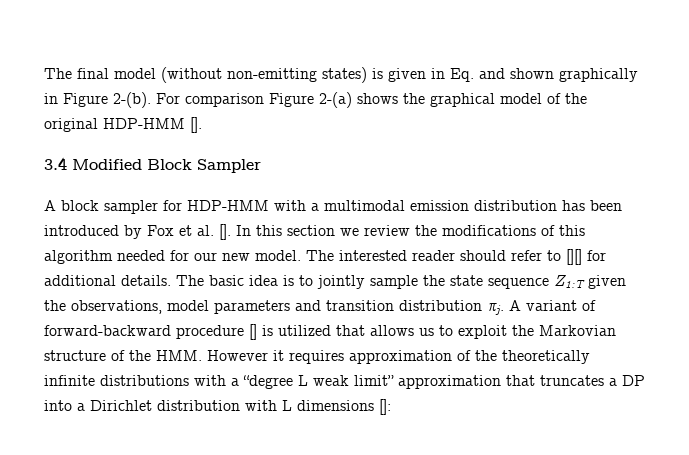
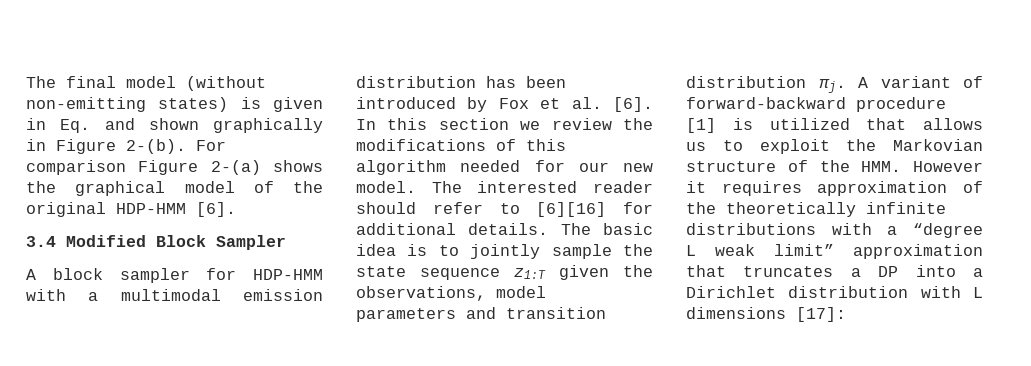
[190,117,202,133] []. -> [196,202,236,217] [6].
[219,224,231,240] []. -> [613,97,653,112] [6].
[566,249,582,265] [][] -> [536,202,607,217] [6][16]
[554,275,585,288] Z1:T -> [514,268,546,279] z1:T
[249,324,257,340] [] -> [686,118,716,133] [1]
[379,399,391,415] []: -> [796,307,846,322] [17]:

